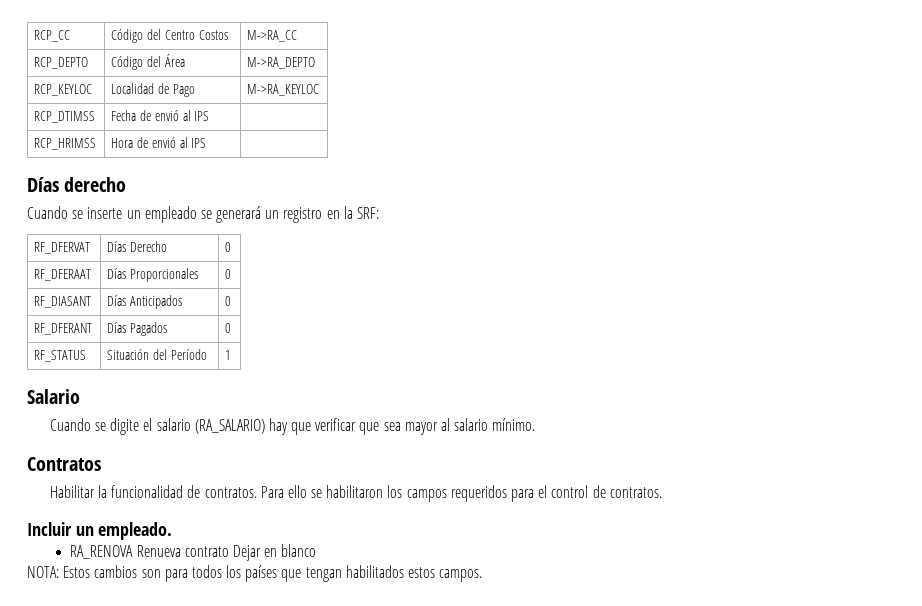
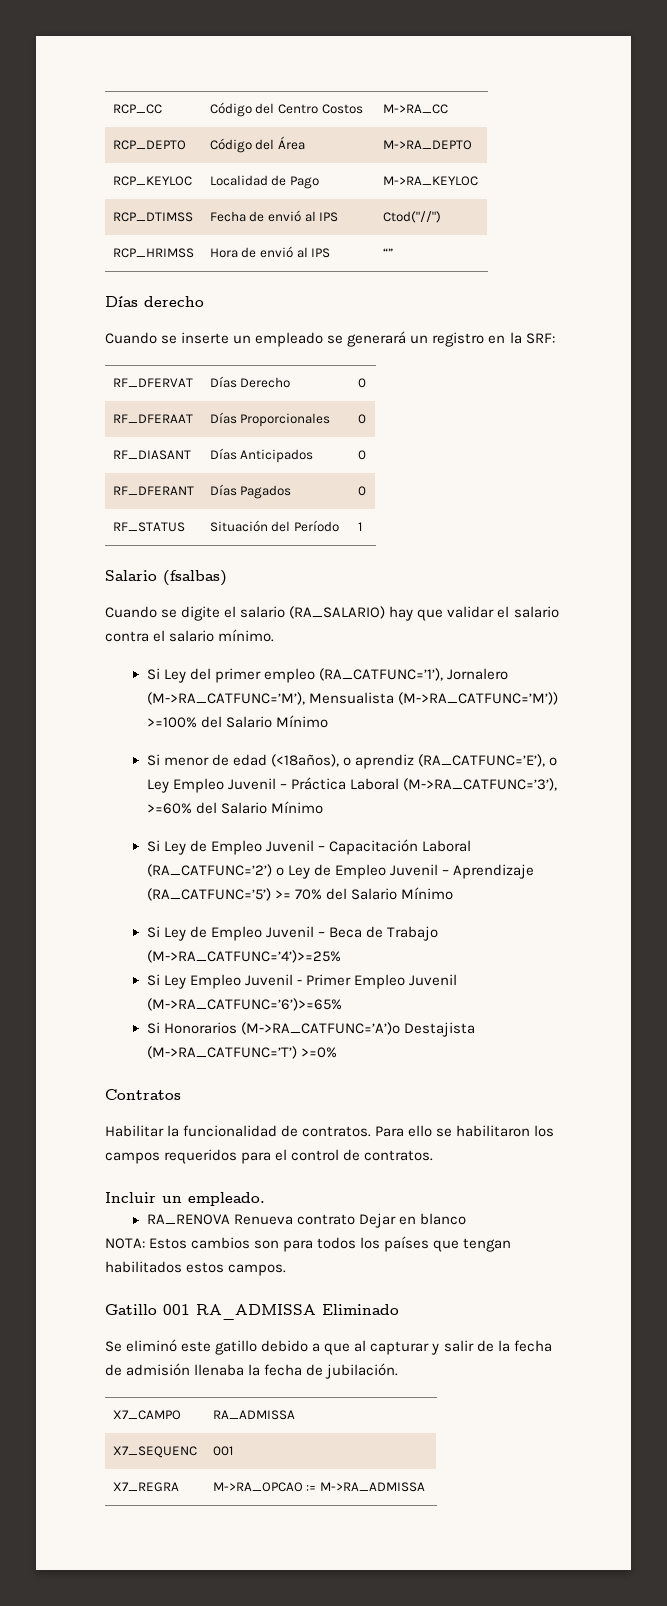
(210, 116) none -> [382,211,441,223] Ctod("//")
(207, 143) none -> [382,248,393,257] “”
(80, 396) none -> [163,570,227,586] (fsalbas)
[315,418,536,435] verificar que sea mayor al salario mínimo. -> [447,606,559,618] [105,629,275,642] [146,668,508,683] [146,692,558,705] [146,715,328,728] [146,754,557,769] [146,777,557,793] [146,801,323,814] [146,839,471,855] [146,864,534,879] [146,887,453,901] [146,926,438,941] [146,950,341,963] [146,974,457,989] [146,998,342,1011] [146,1022,475,1037] [146,1046,337,1059] validar el salario contra el salario mínimo. // Si Ley del primer empleo (RA_CATFUNC=’1’), Jornalero (M->RA_CATFUNC=’M’), Mensualista (M->RA_CATFUNC=’M’)) >=100% del Salario Mínimo // Si menor de edad (<18años), o aprendiz (RA_CATFUNC=’E’), o Ley Empleo Juvenil – Práctica Laboral (M->RA_CATFUNC=’3’), >=60% del Salario Mínimo // Si Ley de Empleo Juvenil – Capacitación Laboral (RA_CATFUNC=’2’) o Ley de Empleo Juvenil – Aprendizaje (RA_CATFUNC=’5’) >= 70% del Salario Mínimo // Si Ley de Empleo Juvenil – Beca de Trabajo (M->RA_CATFUNC=’4’)>=25% // Si Ley Empleo Juvenil - Primer Empleo Juvenil (M->RA_CATFUNC=’6’)>=65% // Si Honorarios (M->RA_CATFUNC=’A’)o Destajista (M->RA_CATFUNC=’T’) >=0%
(483, 575) none -> [105,1304,399,1320] [105,1339,552,1355] [105,1363,399,1379] [112,1410,181,1420] [212,1410,295,1420] [112,1446,197,1458] [212,1446,233,1456] [112,1482,179,1492] [212,1482,426,1492] // Gatillo 001 RA_ADMISSA Eliminado // Se eliminó este gatillo debido a que al capturar y salir de la fecha de admisión llenaba la fecha de jubilación. // X7_CAMPO | RA_ADMISSA // X7_SEQUENC | 001 // X7_REGRA | M->RA_OPCAO := M->RA_ADMISSA

